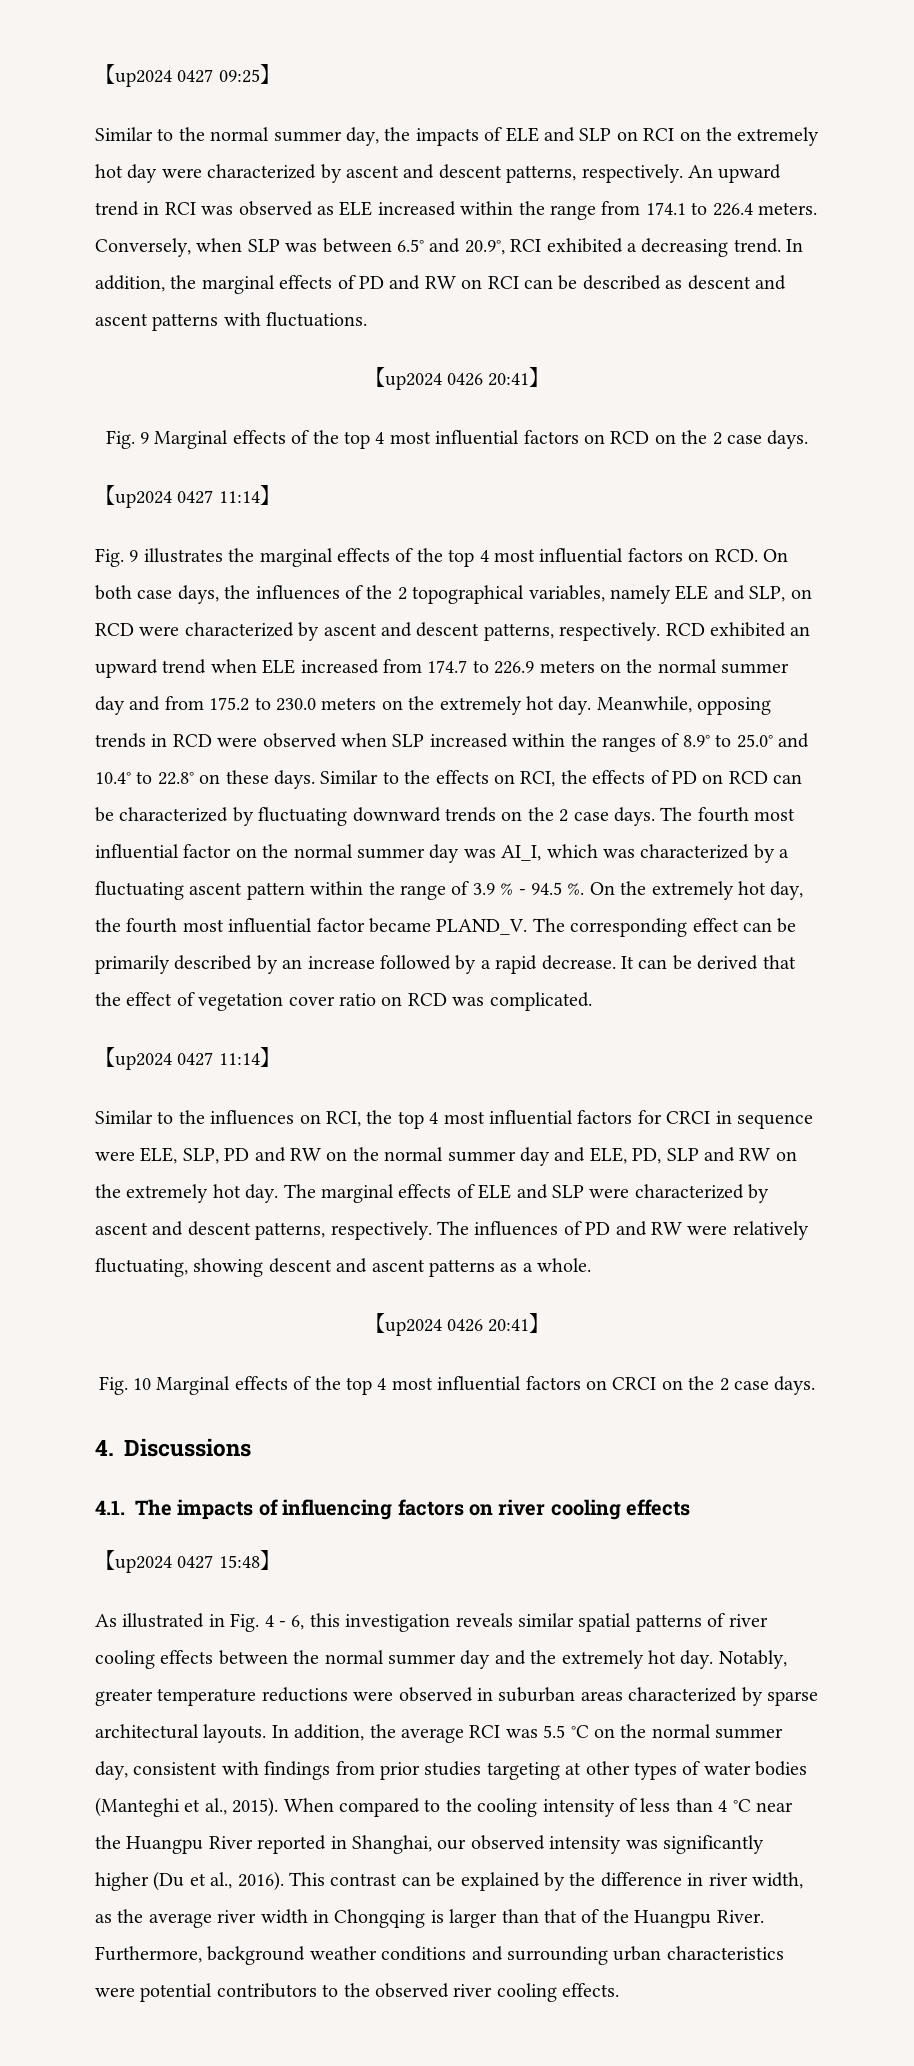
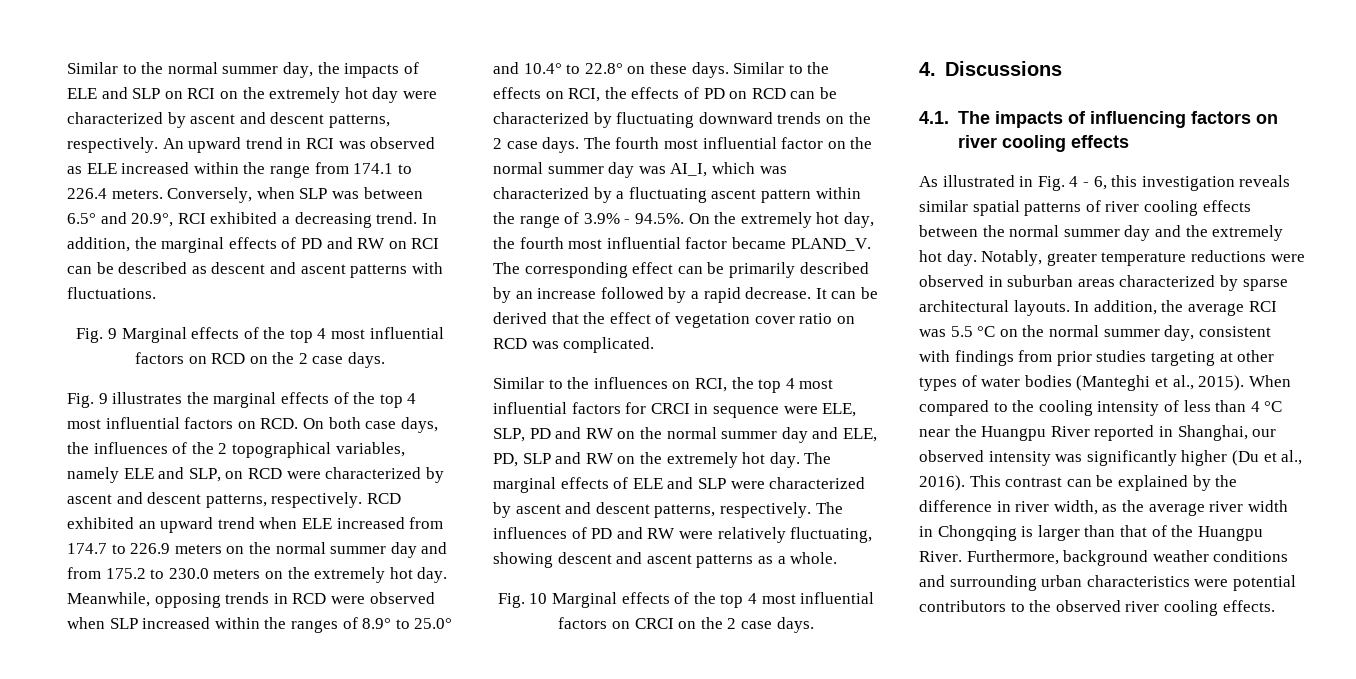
[95,64,280,87] 【up2024 0427 09:25】 // -> (67, 68) none
[364,367,550,390] // 【up2024 0426 20:41】 -> (156, 293) none
[95,485,280,508] // 【up2024 0427 11:14】 -> (386, 360) none
[472,882,585,895] 3.9 % - 94.5 %. -> [583,213,684,224] 3.9% - 94.5%.
[95,1047,280,1070] // 【up2024 0427 11:14】 -> (655, 345) none
[364,1313,550,1336] // 【up2024 0426 20:41】 -> (838, 558) none
[95,1550,280,1573] // 【up2024 0427 15:48】 -> (1129, 141) none

